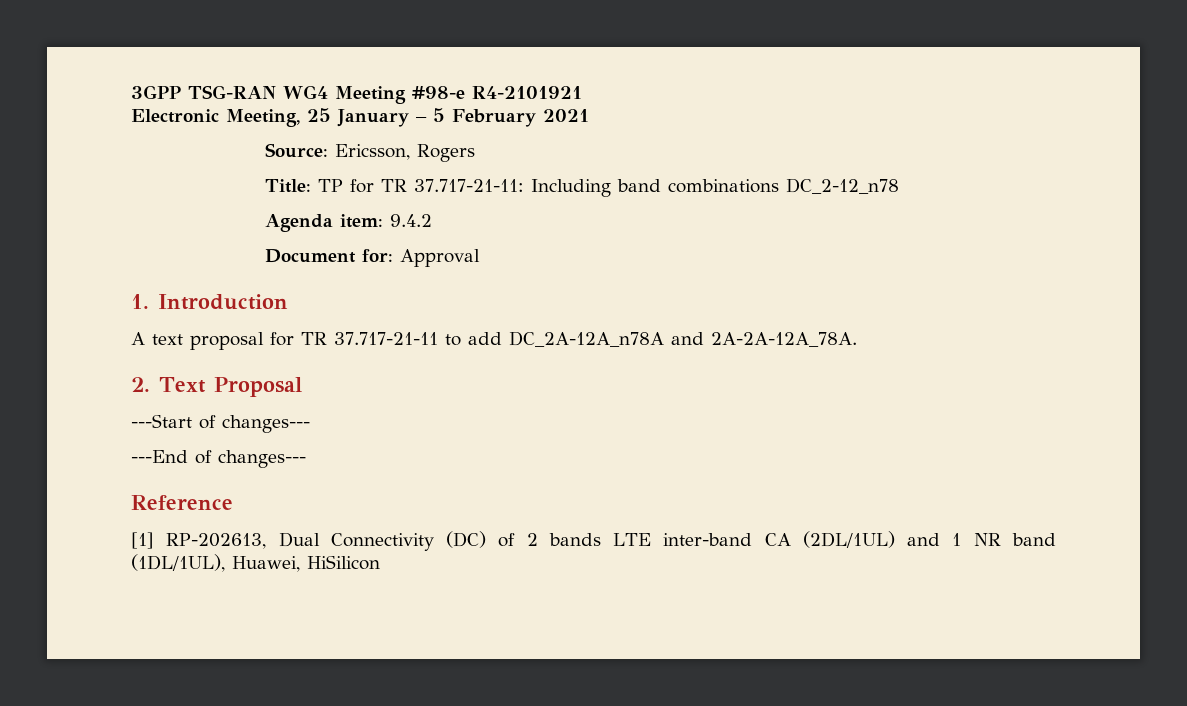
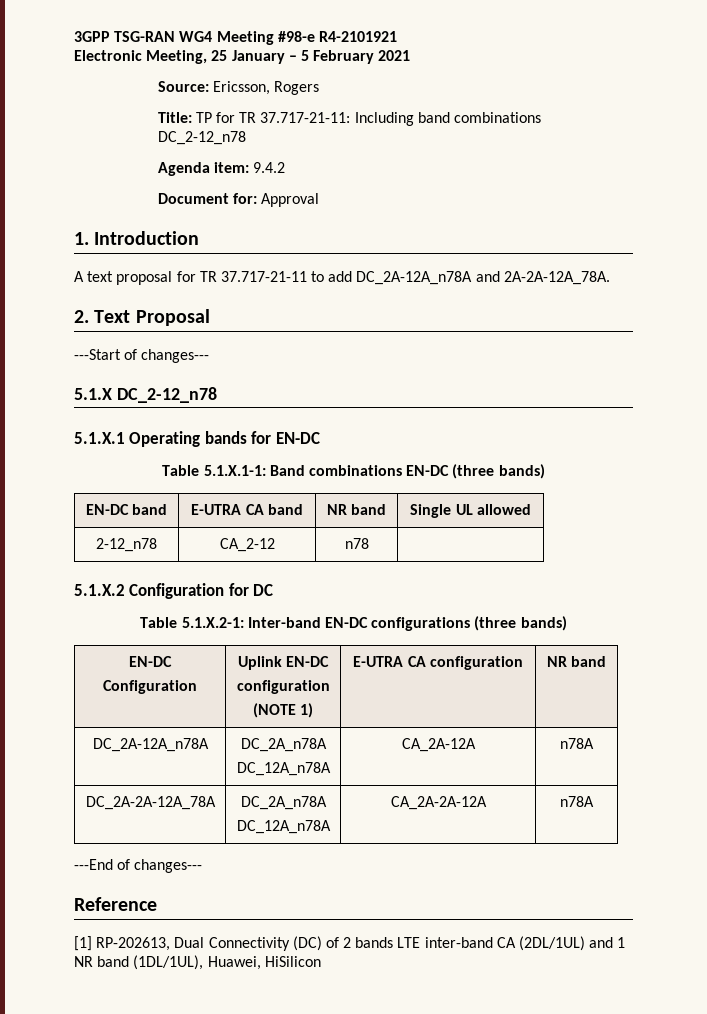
(310, 424) none -> [74,387,217,403] [74,431,320,447] [162,464,545,479] [85,504,168,515] [191,504,303,515] [326,504,387,515] [410,504,531,518] [96,538,157,552] [219,538,275,552] [344,538,369,549] [74,583,274,599] [140,616,567,631] [129,656,172,667] [103,680,197,694] [237,656,330,670] [236,680,330,694] [252,703,314,718] [353,656,523,670] [546,656,607,667] [92,738,209,752] [240,738,327,752] [236,762,331,776] [401,738,476,752] [560,738,594,749] [85,796,216,810] [240,796,327,810] [236,820,331,834] [390,796,487,810] [560,796,594,807] // 5.1.X DC_2-12_n78 // 5.1.X.1 Operating bands for EN-DC // Table 5.1.X.1-1: Band combinations EN-DC (three bands) // EN-DC band | E-UTRA CA band | NR band | Single UL allowed // 2-12_n78 | CA_2-12 | n78 | // 5.1.X.2 Configuration for DC // Table 5.1.X.2-1: Inter-band EN-DC configurations (three bands) // EN-DC // Configuration | Uplink EN-DC // configuration // (NOTE 1) | E-UTRA CA configuration | NR band // DC_2A-12A_n78A | DC_2A_n78A // DC_12A_n78A | CA_2A-12A | n78A // DC_2A-2A-12A_78A | DC_2A_n78A // DC_12A_n78A | CA_2A-2A-12A | n78A

